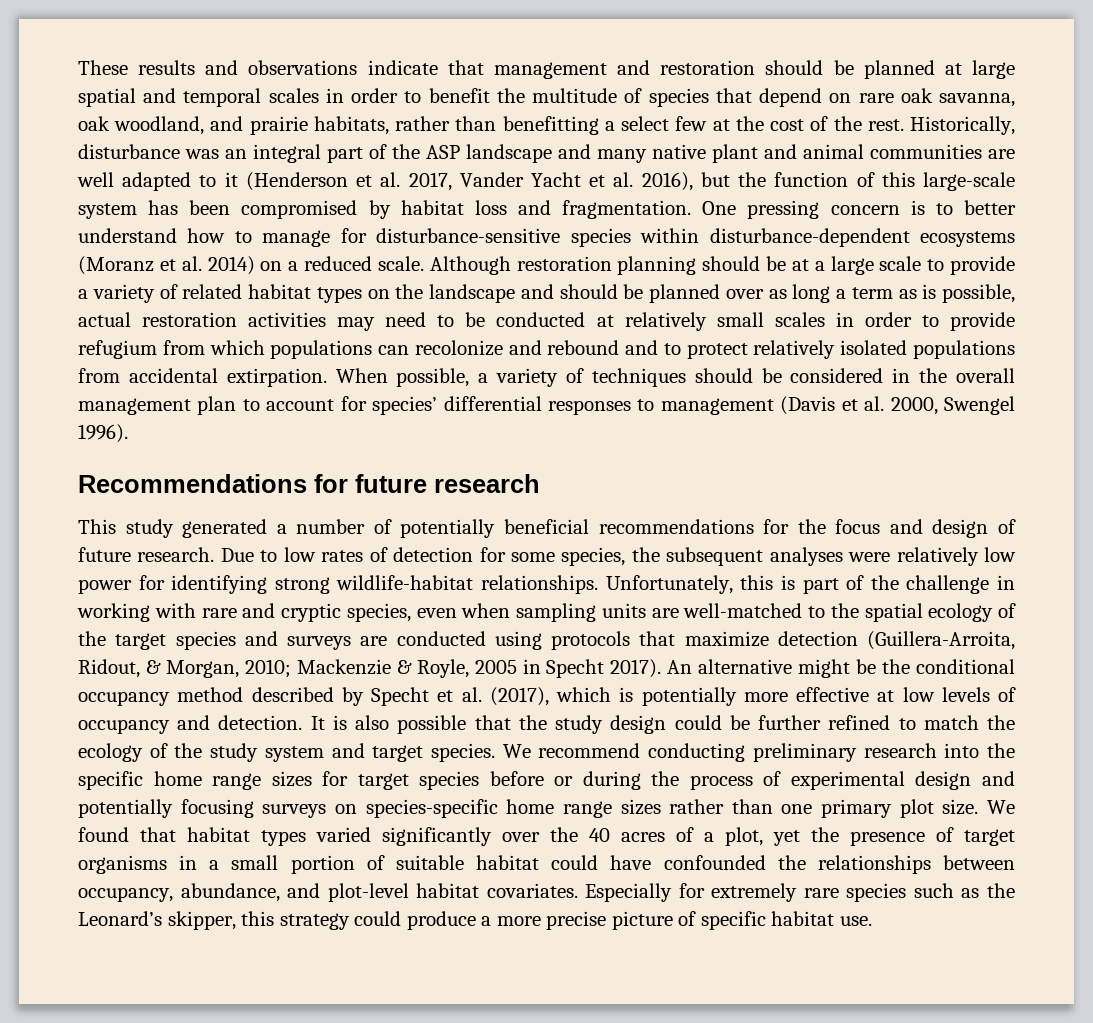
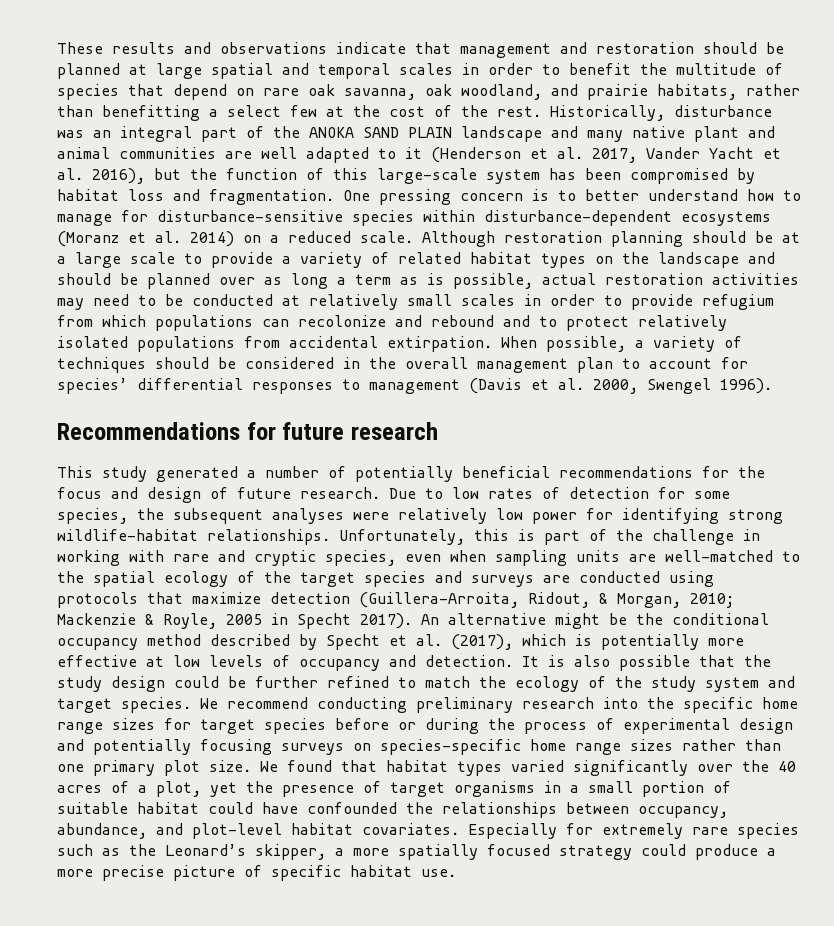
[426,145,460,159] ASP -> [309,127,452,138] ANOKA SAND PLAIN
[241,911,275,926] this -> [335,844,550,860] a more spatially focused

